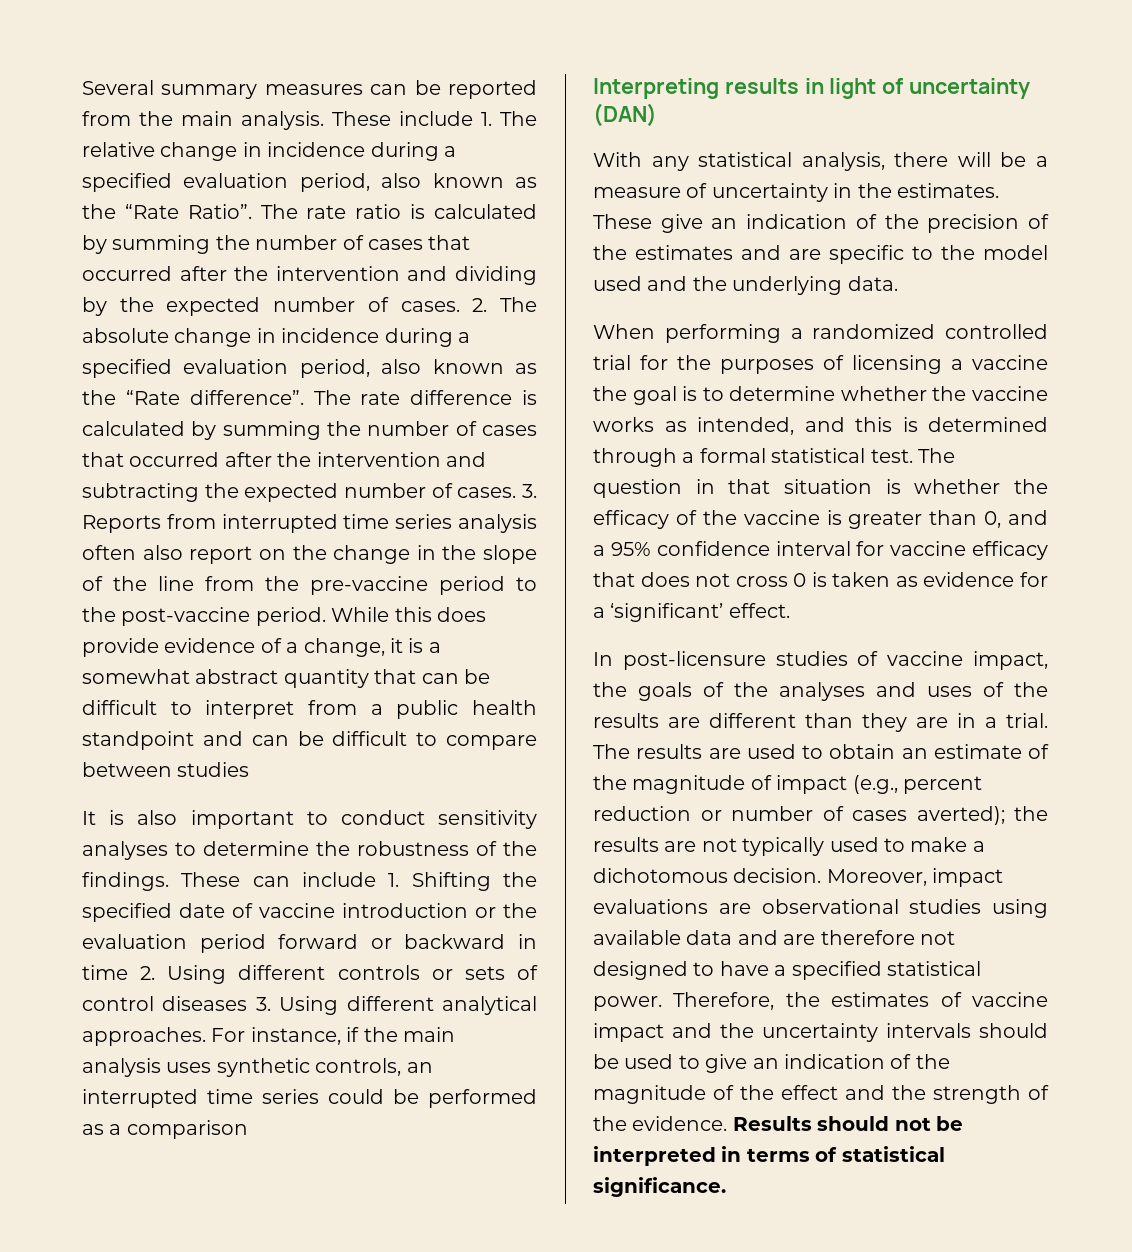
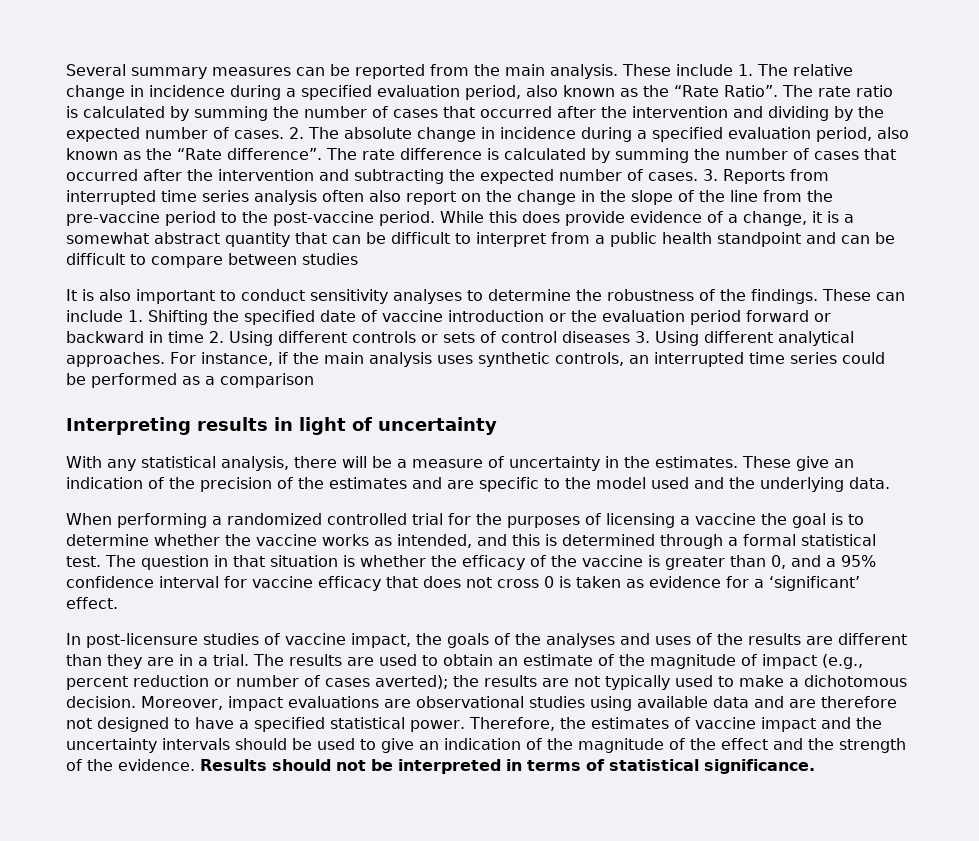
[593,103,657,127] (DAN) -> (497, 426) none

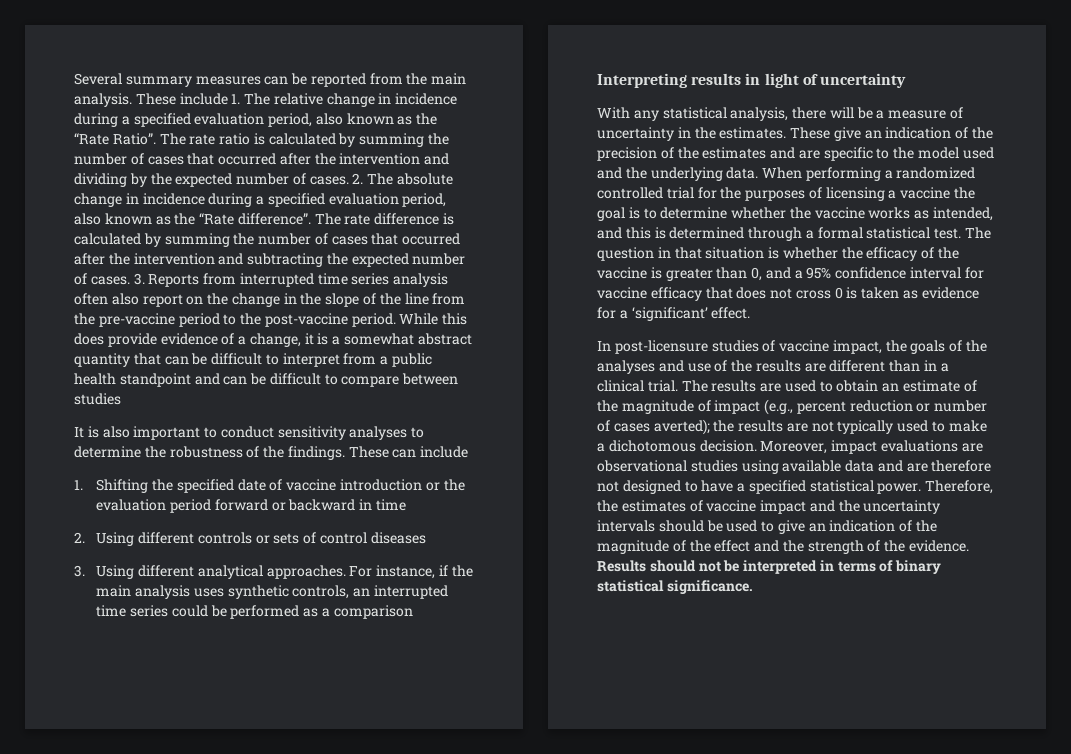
(123, 316) none -> (469, 452) //
(204, 337) none -> (406, 505) //
(630, 337) none -> (426, 538) //
(890, 483) // -> (759, 173) none
[655,636,691,645] uses -> [687,363,711,372] use
[107,654,174,669] they are -> (921, 366) none
(208, 661) none -> [597,380,644,392] clinical
(605, 765) none -> [895,560,942,574] binary

